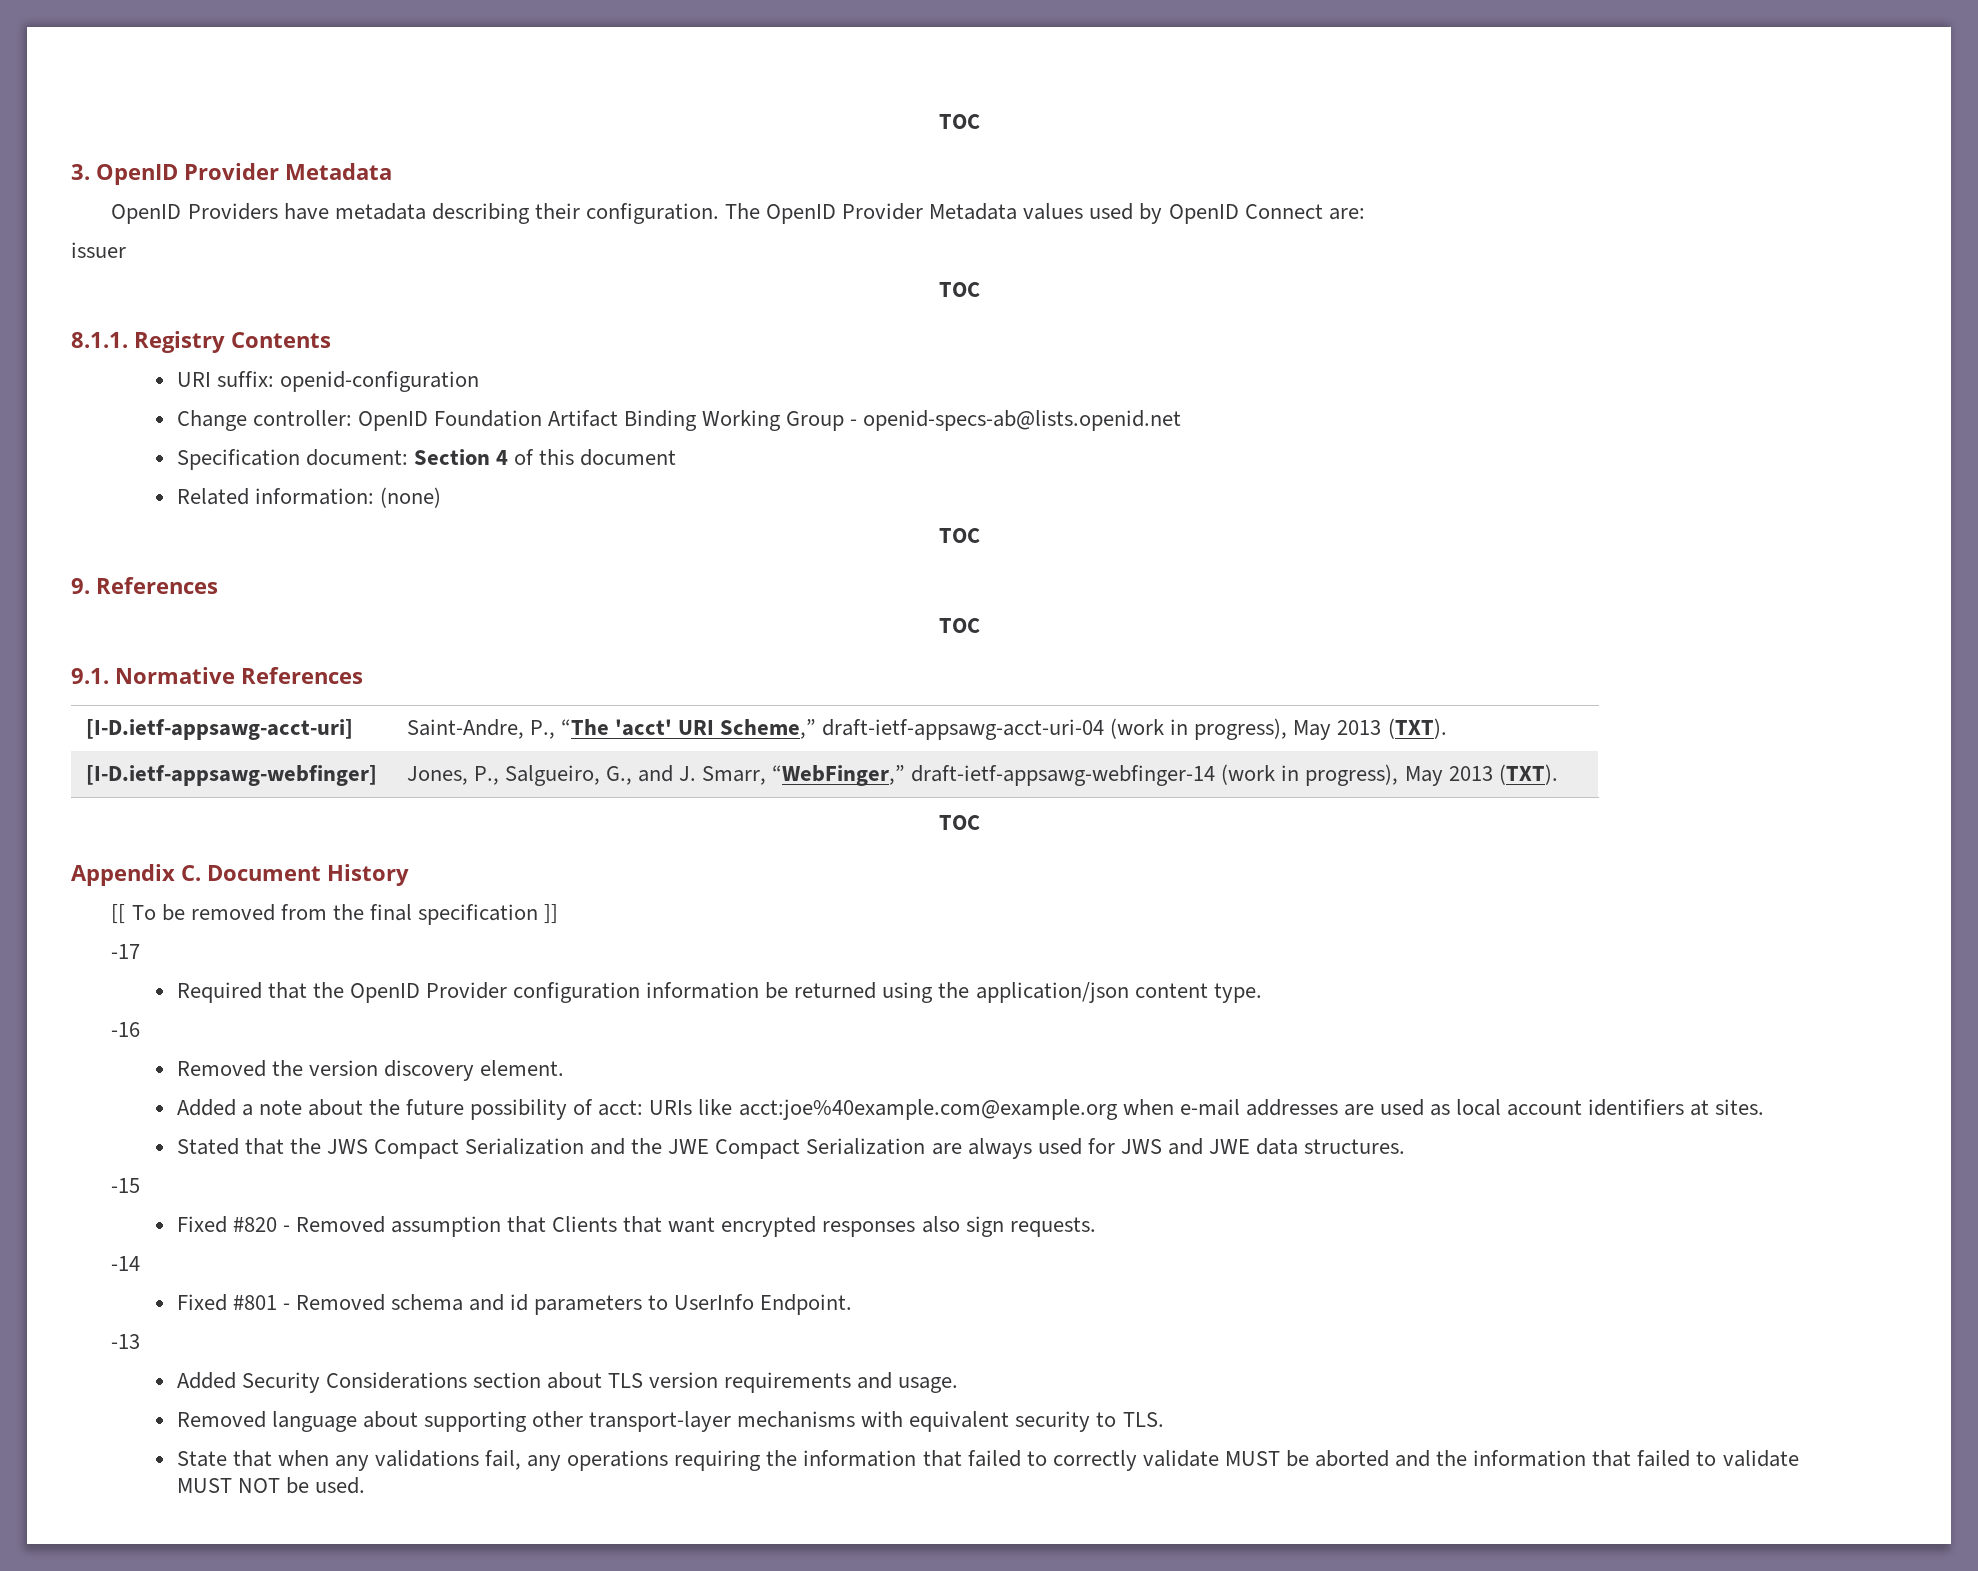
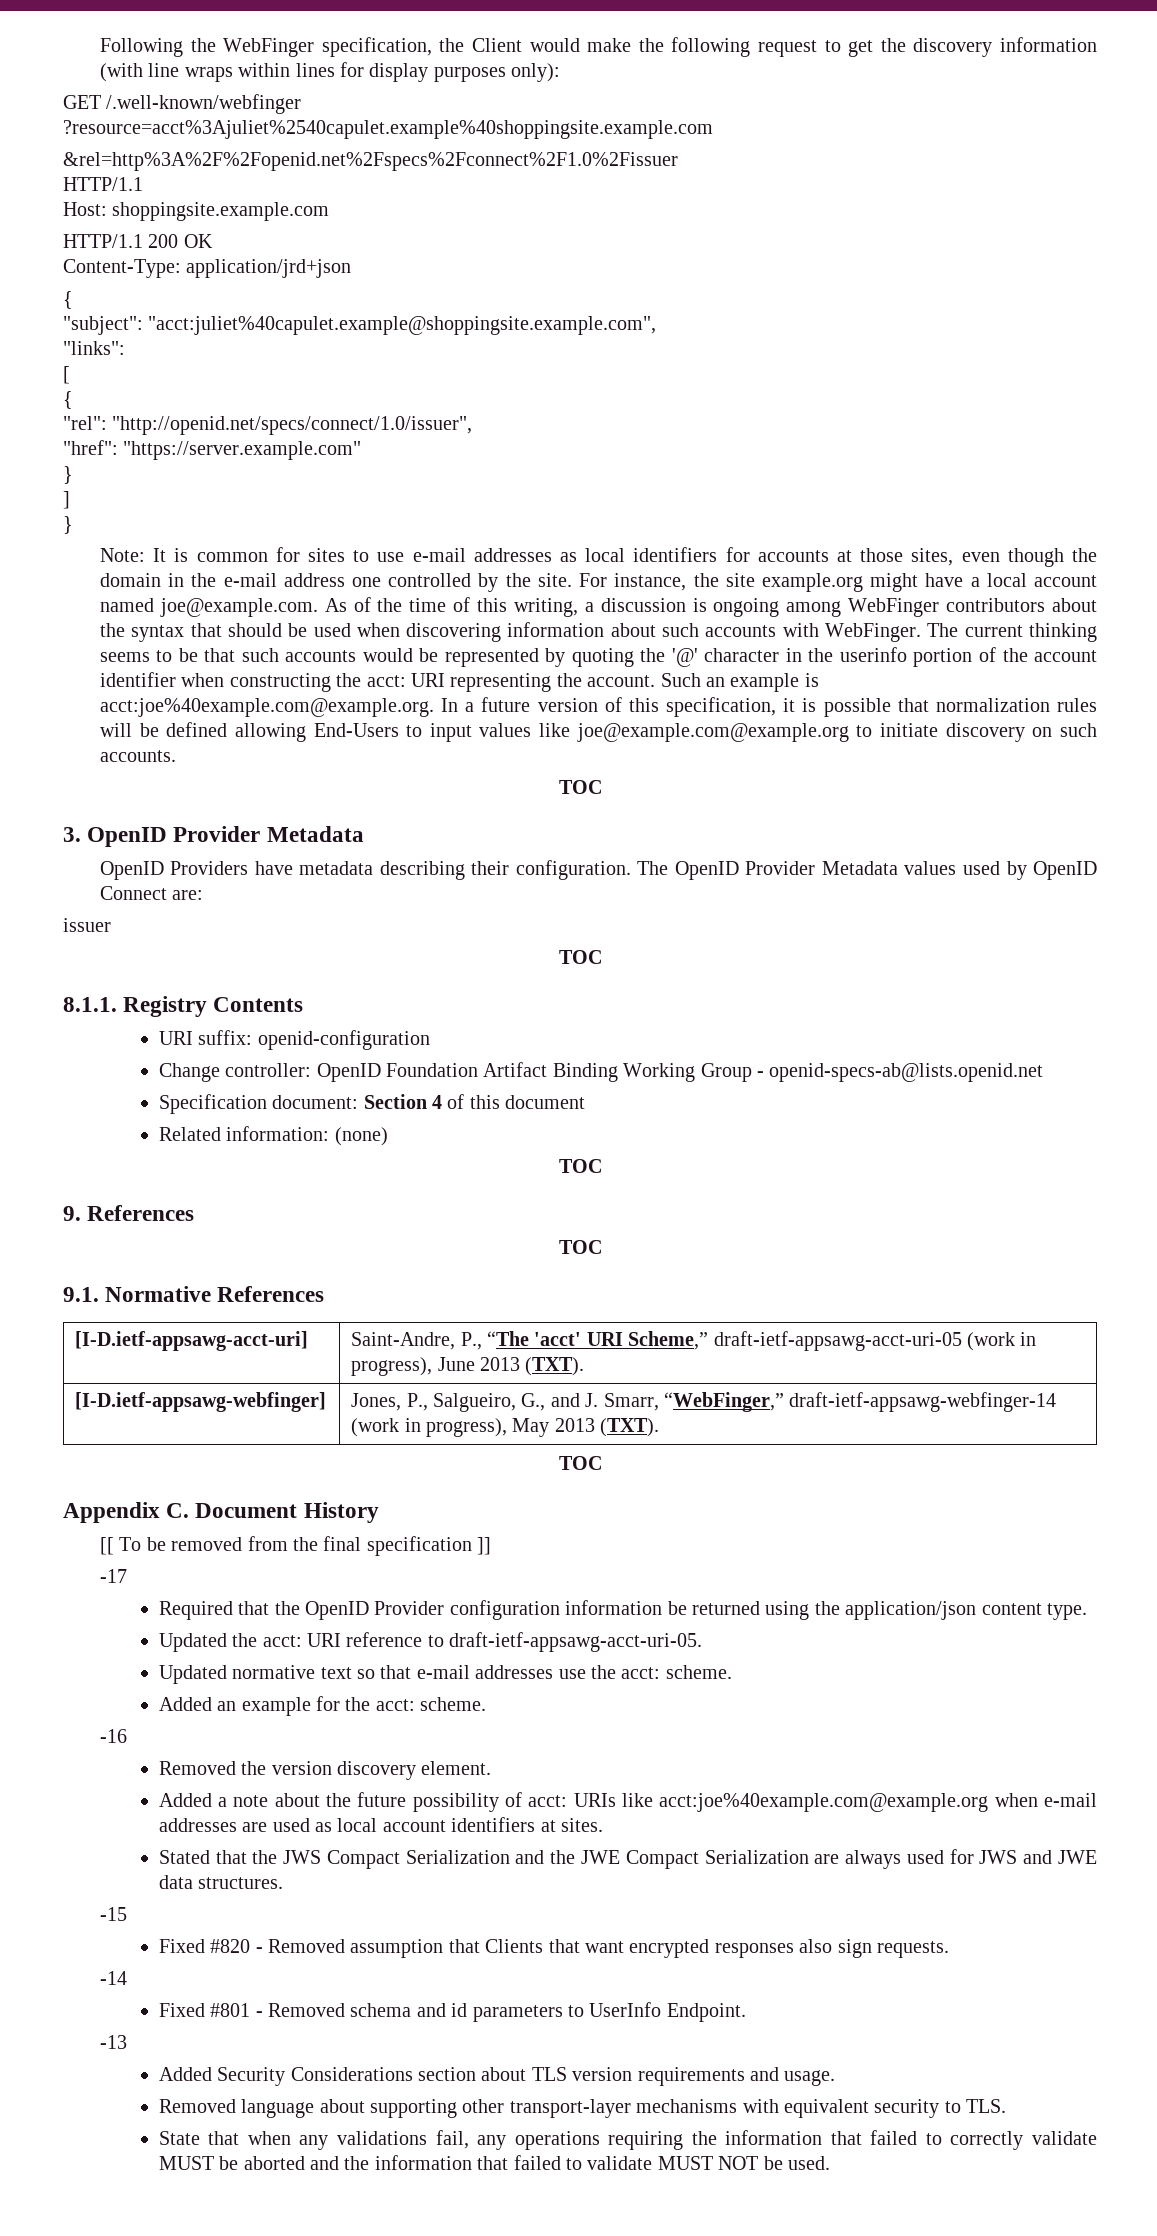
(939, 121) none -> [99,37,1098,57] [99,62,561,82] [63,94,302,114] [63,120,713,139] [63,152,678,171] [63,177,143,191] [63,202,330,221] [63,234,213,248] [63,259,352,278] [63,291,73,309] [63,316,657,335] [63,341,125,355] [63,366,70,384] [63,391,73,409] [63,416,473,435] [63,440,362,460] [63,466,73,484] [63,491,70,509] [63,516,73,534] [99,547,1097,567] [99,573,1098,592] [99,597,1097,617] [99,622,1097,642] [99,647,1098,667] [99,672,819,692] [99,697,1097,717] [99,722,1097,742] [99,750,176,762] Following the WebFinger specification, the Client would make the following request to get the discovery information (with line wraps within lines for display purposes only): // GET /.well-known/webfinger // ?resource=acct%3Ajuliet%2540capulet.example%40shoppingsite.example.com // &rel=http%3A%2F%2Fopenid.net%2Fspecs%2Fconnect%2F1.0%2Fissuer // HTTP/1.1 // Host: shoppingsite.example.com // HTTP/1.1 200 OK // Content-Type: application/jrd+json // { // "subject": "acct:juliet%40capulet.example@shoppingsite.example.com", // "links": // [ // { // "rel": "http://openid.net/specs/connect/1.0/issuer", // "href": "https://server.example.com" // } // ] // } // Note: It is common for sites to use e-mail addresses as local identifiers for accounts at those sites, even though the domain in the e-mail address one controlled by the site. For instance, the site example.org might have a local account named joe@example.com. As of the time of this writing, a discussion is ongoing among WebFinger contributors about the syntax that should be used when discovering information about such accounts with WebFinger. The current thinking seems to be that such accounts would be represented by quoting the '@' character in the userinfo portion of the account identifier when constructing the acct: URI representing the account. Such an example is acct:joe%40example.com@example.org. In a future version of this specification, it is possible that normalization rules will be defined allowing End-Users to input values like joe@example.com@example.org to initiate discovery on such accounts. //
[822,718,1332,740] draft-ietf-appsawg-acct-uri-04 (work in progress), May -> [713,1331,1037,1351] [351,1357,475,1376] draft-ietf-appsawg-acct-uri-05 (work in progress), June
(1262, 993) none -> [158,1632,703,1652] [158,1665,732,1684] [158,1696,487,1716] // Updated the acct: URI reference to draft-ietf-appsawg-acct-uri-05. // Updated normative text so that e-mail addresses use the acct: scheme. // Added an example for the acct: scheme.

